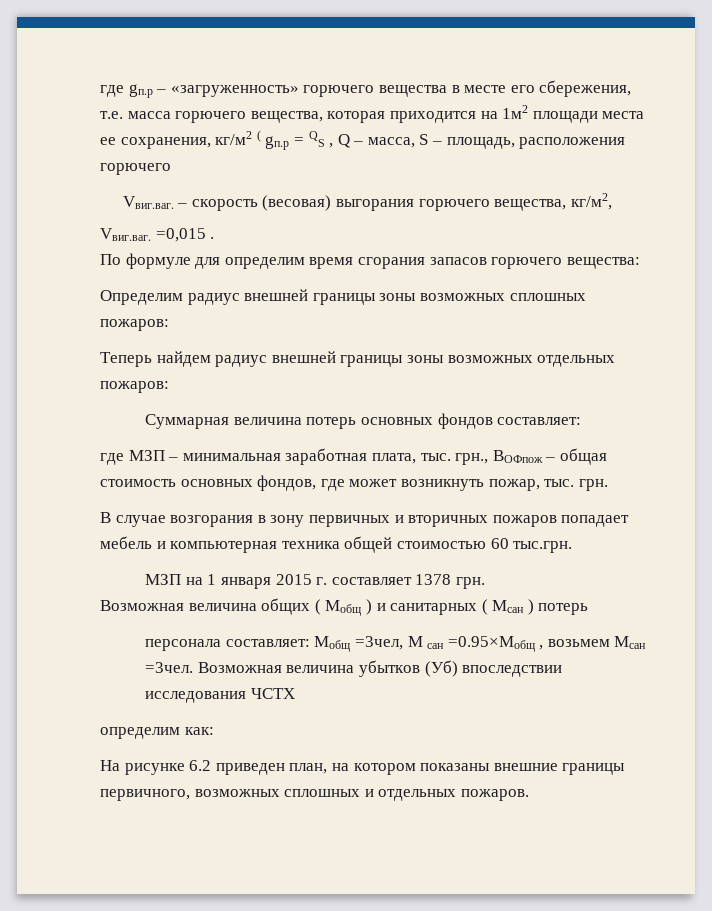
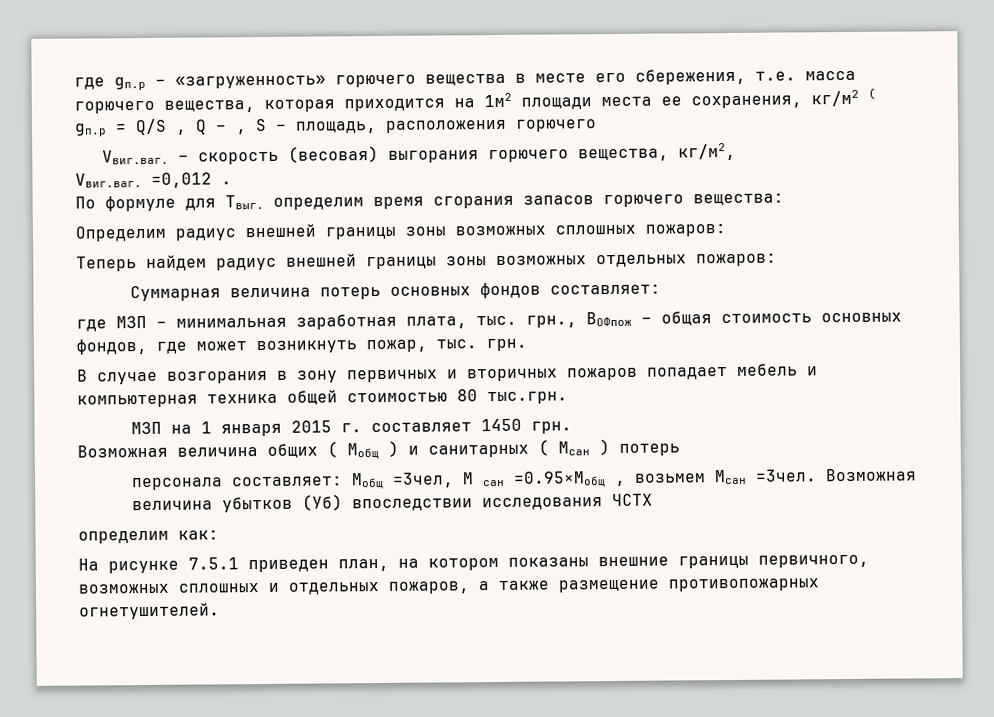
[308,131,325,147] QS -> [135,118,167,136] Q/S
[367,137,415,148] масса, -> [236,129,247,135] ,
[155,228,206,242] =0,015 -> [151,172,212,188] =0,012
(221, 263) none -> [225,194,264,210] Твыг.
[490,538,509,549] 60 -> [457,389,478,402] 80
[415,574,452,585] 1378 -> [480,418,522,432] 1450
[189,760,212,771] 6.2 -> [188,557,239,570] 7.5.1
[460,789,529,801] пожаров. -> [388,578,819,594] [79,602,220,620] пожаров, а также размещение противопожарных огнетушителей.

